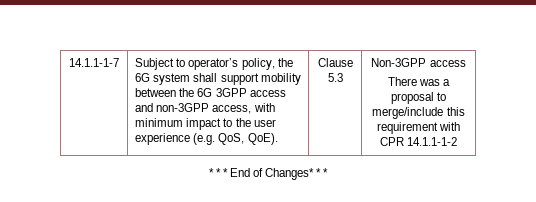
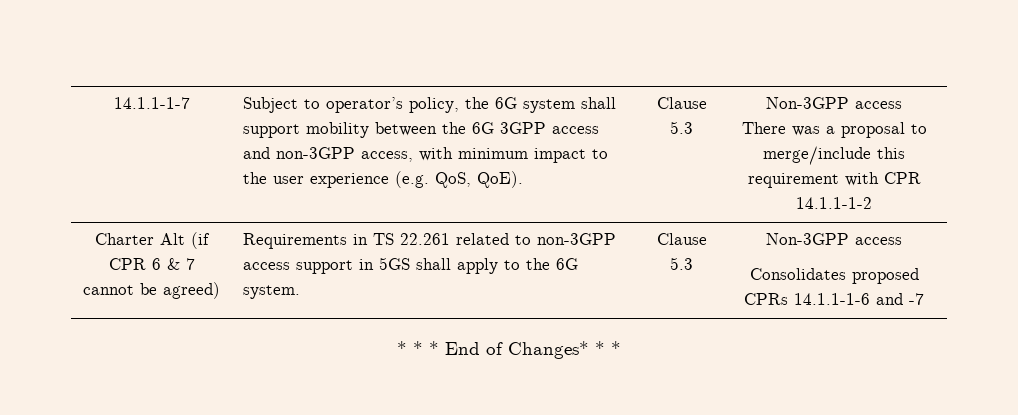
(458, 141) none -> [95,232,210,249] [108,258,195,270] [83,282,220,299] [242,233,616,249] [242,257,578,274] [242,285,300,299] [656,233,707,245] [670,257,693,270] [766,233,902,245] [749,268,919,284] [744,293,924,305] // Charter Alt (if CPR 6 & 7 cannot be agreed) | Requirements in TS 22.261 related to non-3GPP access support in 5GS shall apply to the 6G system. | Clause 5.3 | Non-3GPP access // Consolidates proposed CPRs 14.1.1-1-6 and -7

